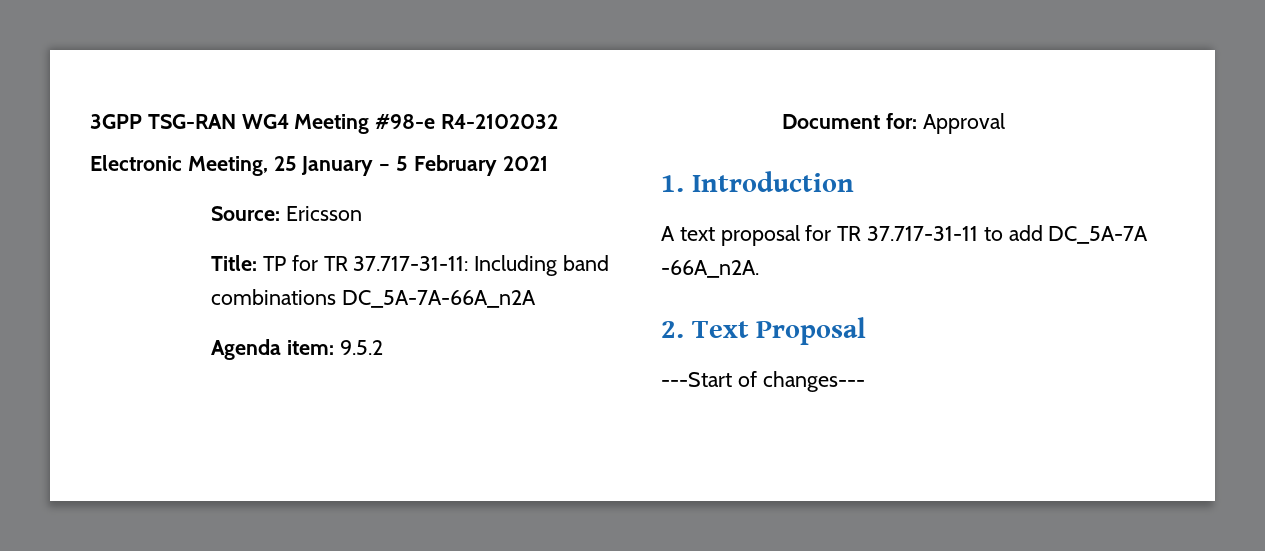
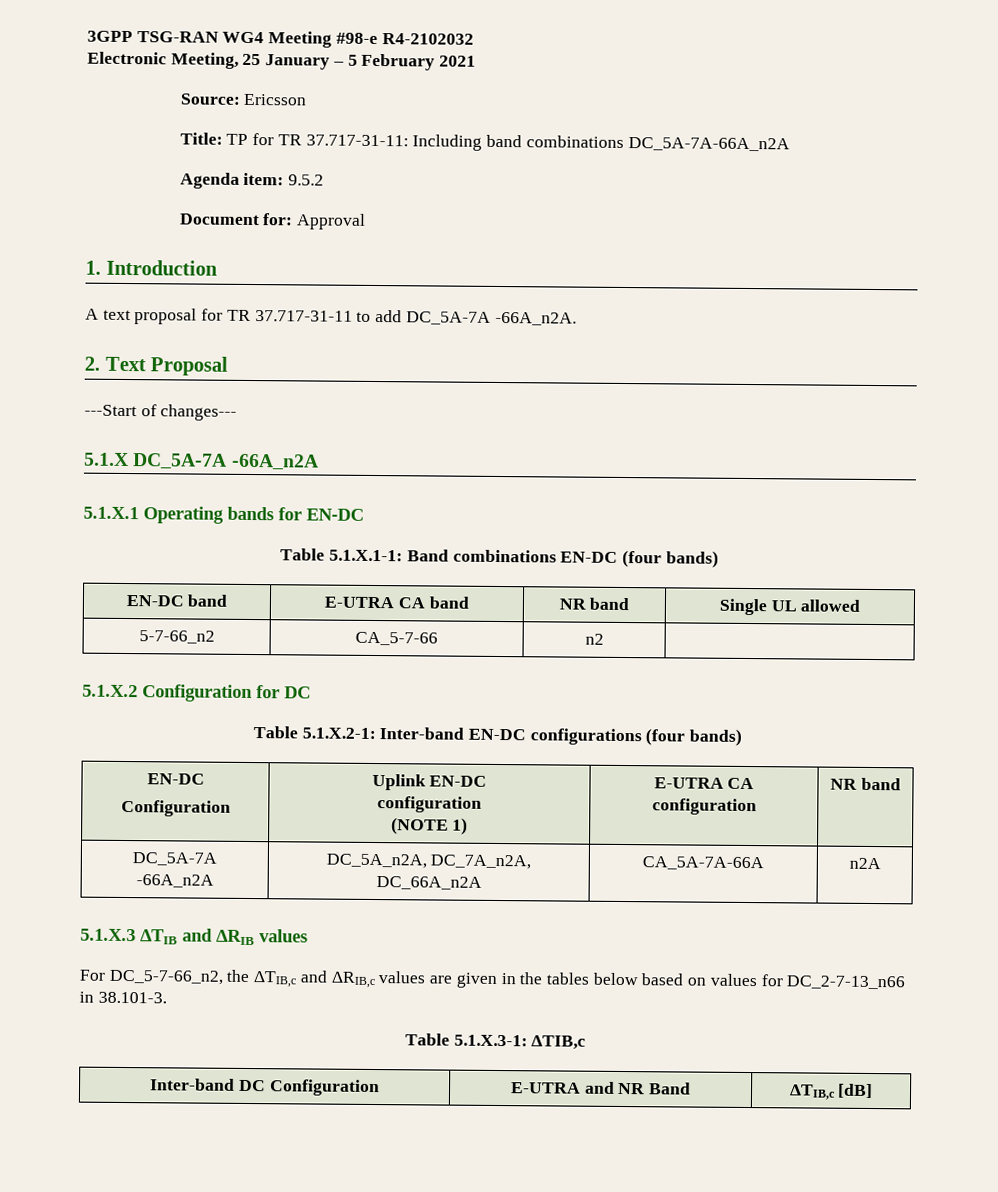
(865, 381) none -> [84,452,319,470] [83,506,364,524] [280,548,719,568] [125,594,229,607] [324,596,469,609] [558,597,630,611] [718,598,861,616] [138,630,215,644] [355,631,438,646] [584,633,604,645] [82,684,311,703] [252,726,743,746] [146,773,205,785] [120,799,231,817] [371,773,488,791] [377,796,482,813] [390,817,469,835] [653,777,755,790] [651,798,757,816] [830,777,901,791] [132,852,217,866] [135,874,214,888] [325,853,532,870] [375,876,482,890] [642,856,764,871] [848,857,881,870] [80,928,308,946] [79,969,906,990] [79,991,167,1004] [404,1033,587,1050] [150,1078,380,1097] [510,1081,692,1095] [788,1083,874,1100] // 5.1.X DC_5A-7A -66A_n2A // 5.1.X.1 Operating bands for EN-DC // Table 5.1.X.1-1: Band combinations EN-DC (four bands) // EN-DC band | E-UTRA CA band | NR band | Single UL allowed // 5-7-66_n2 | CA_5-7-66 | n2 | // 5.1.X.2 Configuration for DC // Table 5.1.X.2-1: Inter-band EN-DC configurations (four bands) // EN-DC // Configuration | Uplink EN-DC // configuration // (NOTE 1) | E-UTRA CA configuration | NR band // DC_5A-7A -66A_n2A | DC_5A_n2A, DC_7A_n2A, DC_66A_n2A | CA_5A-7A-66A | n2A // 5.1.X.3 ∆TIB and ∆RIB values // For DC_5-7-66_n2, the ΔTIB,c and ΔRIB,c values are given in the tables below based on values for DC_2-7-13_n66 in 38.101-3. // Table 5.1.X.3-1: ΔTIB,c // Inter-band DC Configuration | E-UTRA and NR Band | ΔTIB,c [dB]

